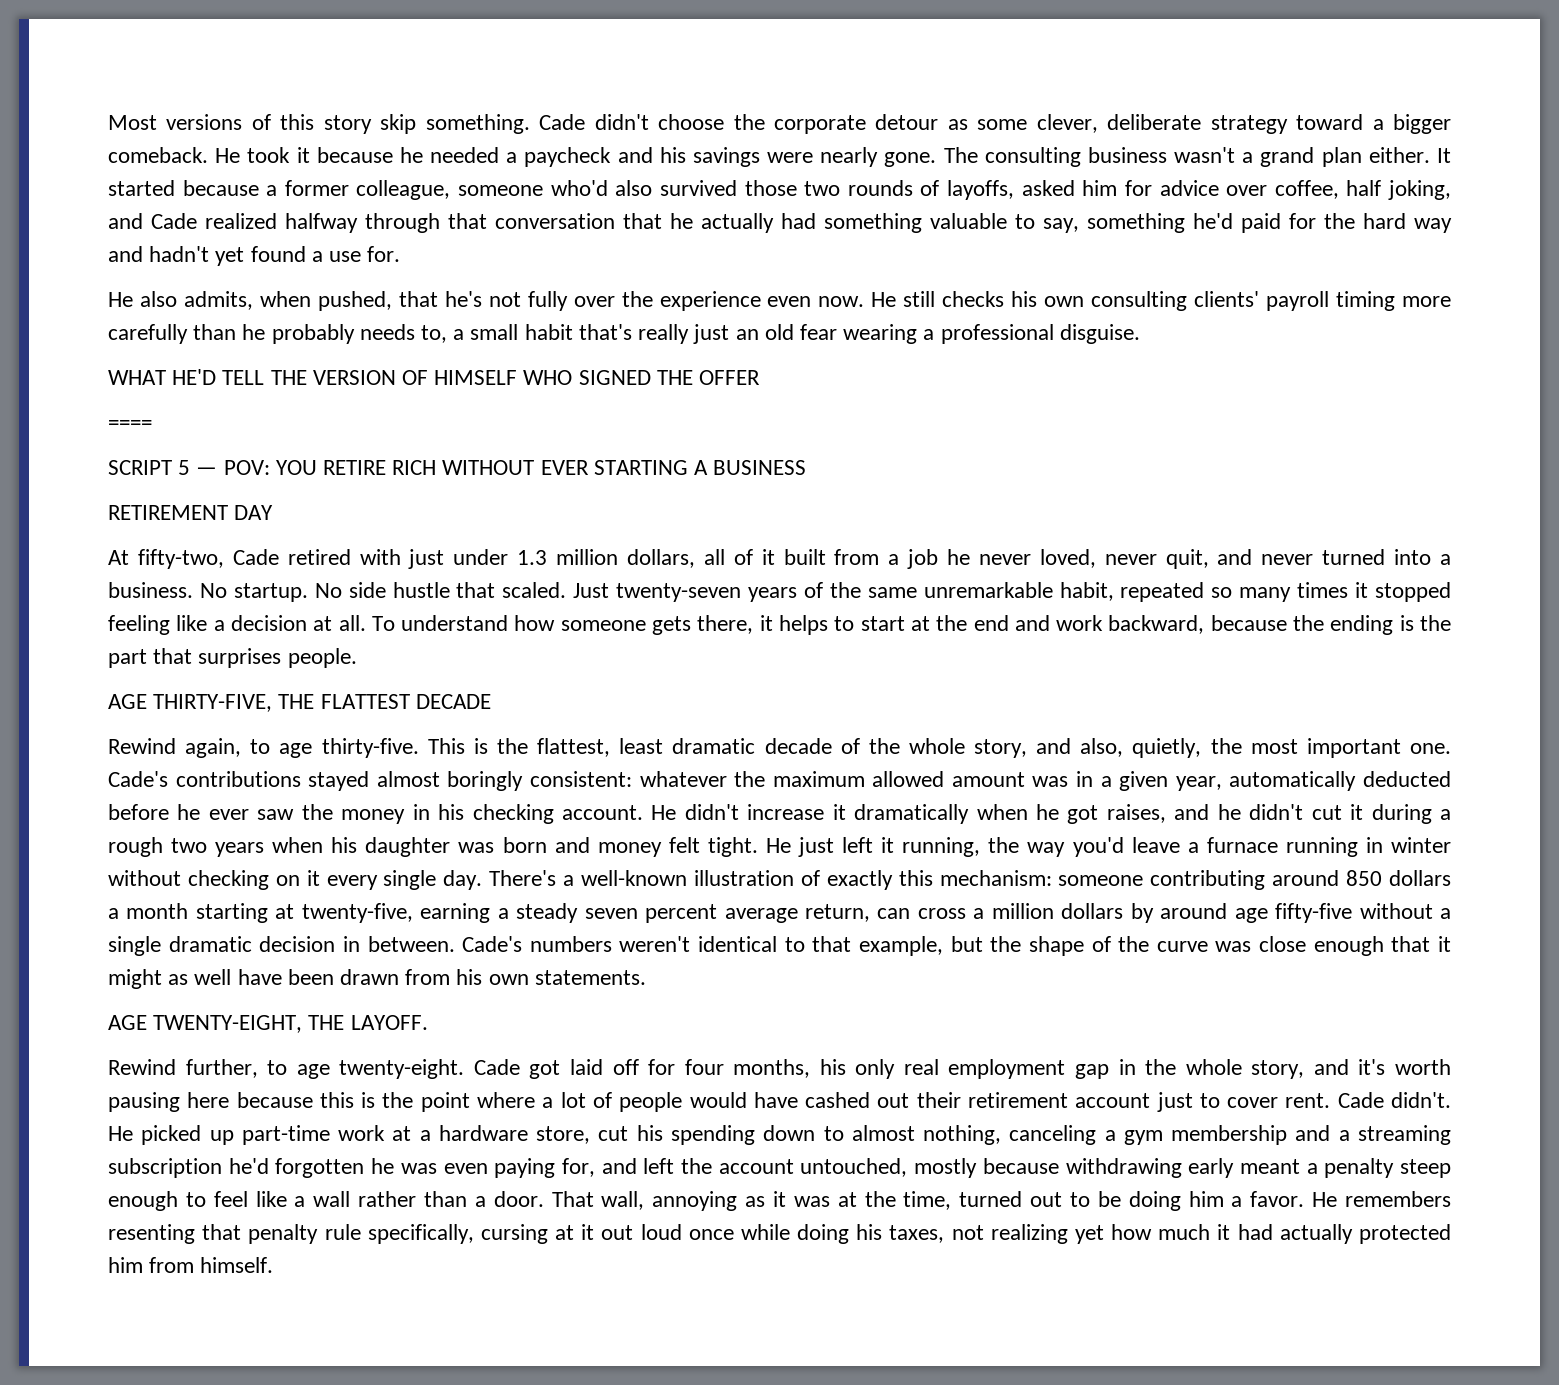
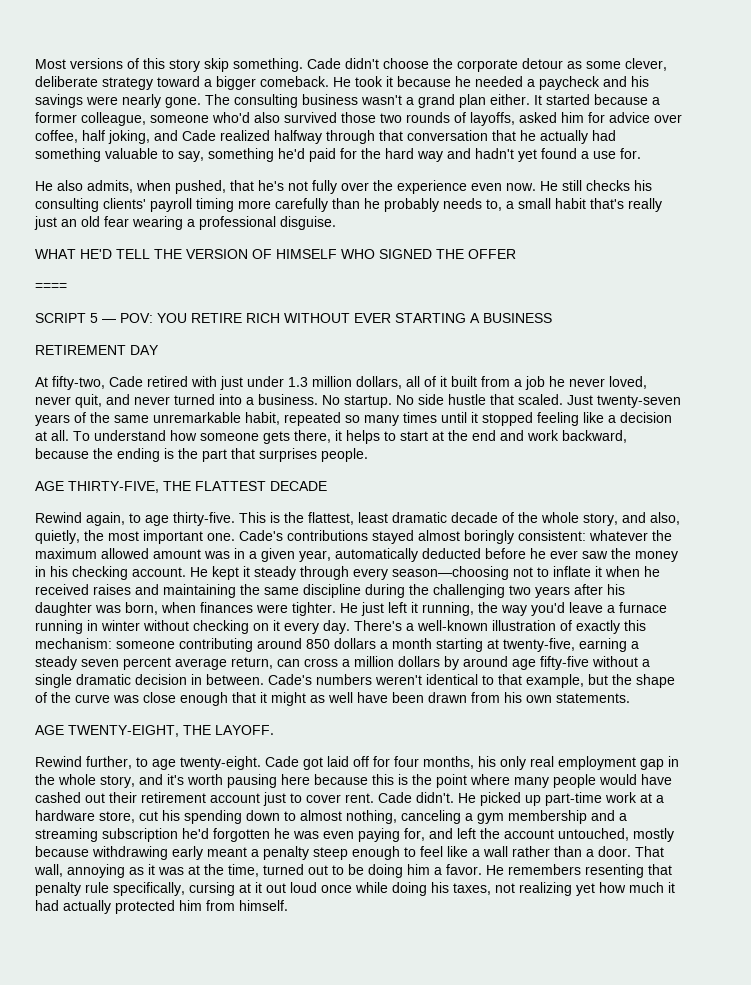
[1044,296,1085,307] own -> (652, 185) none
(1349, 590) none -> [441,412,467,423] until
[684,804,1452,824] [108,837,163,857] didn't increase it dramatically when he got raises, and he didn't cut it during a rough -> [212,566,660,580] [35,584,505,598] kept it steady through every season—choosing not to inflate it when he received raises and maintaining the same discipline during the challenging
[272,837,324,853] when -> [574,584,603,595] after
[502,837,758,857] born and money felt tight. -> [125,602,336,616] born, when finances were tighter.
[383,870,437,890] single -> (319, 628) none
[542,1092,612,1108] a lot of -> [514,777,549,788] many

